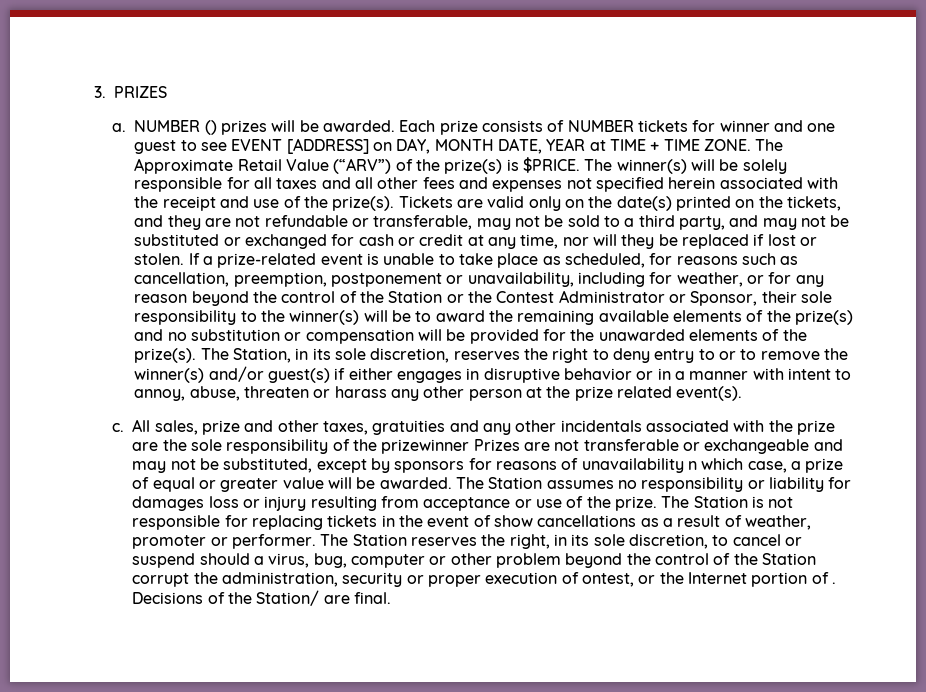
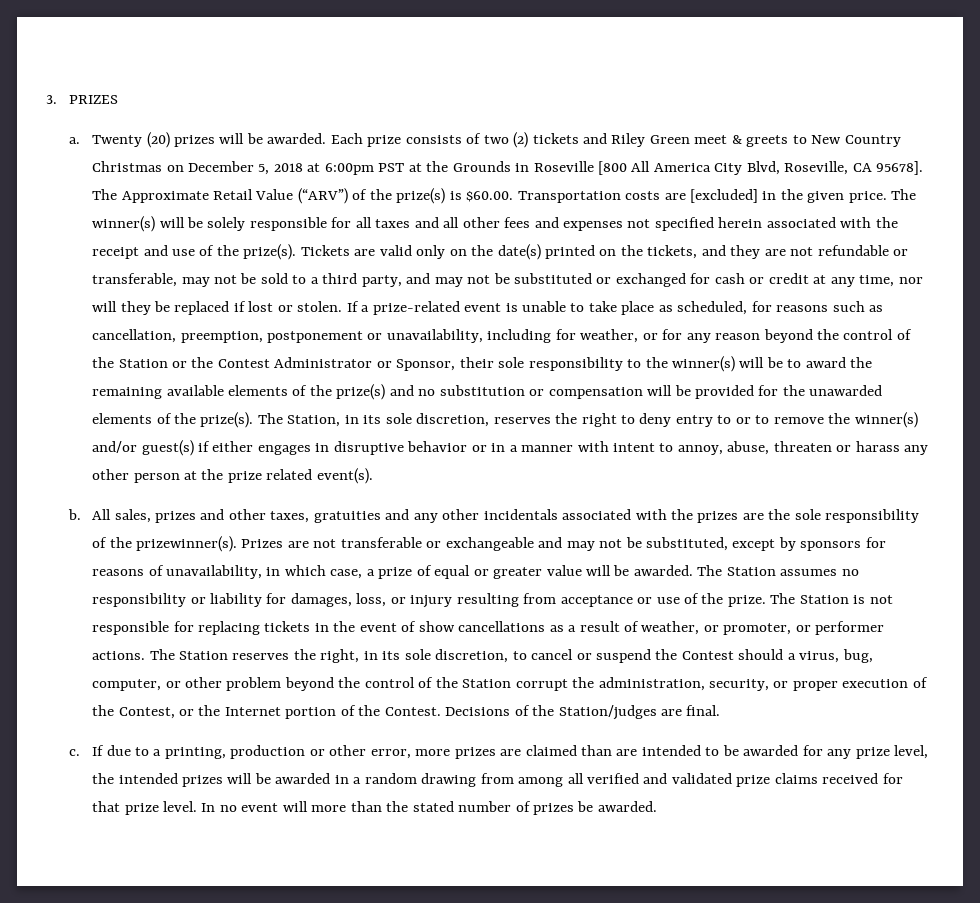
[134,120,217,135] NUMBER () -> [92,132,170,148] Twenty (20)
[567,120,836,132] [134,138,751,154] NUMBER tickets for winner and one guest to see EVENT [ADDRESS] on DAY, MONTH DATE, YEAR at TIME + TIME ZONE. -> [483,132,901,148] [92,161,924,175] two (2) tickets and Riley Green meet & greets to New Country Christmas on December 5, 2018 at 6:00pm PST at the Grounds in Roseville [800 All America City Blvd, Roseville, CA 95678].
[522,157,580,173] $PRICE. -> [466,189,887,203] $60.00. Transportation costs are [excluded] in the given price.
[112,423,125,432] c. -> [68,509,82,520] b.
[202,420,241,435] prize -> [154,511,196,523] prizes
[796,420,835,435] prize -> [697,511,739,523] prizes
[381,439,470,454] prizewinner -> [135,536,237,552] prizewinner(s).
[581,458,697,473] unavailability n -> [165,565,281,579] unavailability, in
[132,496,239,511] damages loss -> [290,593,387,607] damages, loss,
[132,534,317,549] promoter or performer. -> [703,621,885,635] [92,651,146,660] or promoter, or performer actions.
(196, 560) none -> [655,649,734,660] the Contest
[350,554,425,568] computer -> [92,679,162,691] computer,
[342,572,403,587] security -> [708,679,769,691] security,
[581,573,634,587] ontest, -> [92,705,175,719] the Contest,
[831,582,836,584] . -> [358,705,441,716] the Contest.
[256,590,320,606] Station/ -> [558,705,657,720] Station/judges
(391, 598) none -> [69,745,929,759] [92,773,903,787] [92,801,657,815] // c. If due to a printing, production or other error, more prizes are claimed than are intended to be awarded for any prize level, the intended prizes will be awarded in a random drawing from among all verified and validated prize claims received for that prize level. In no event will more than the stated number of prizes be awarded.

